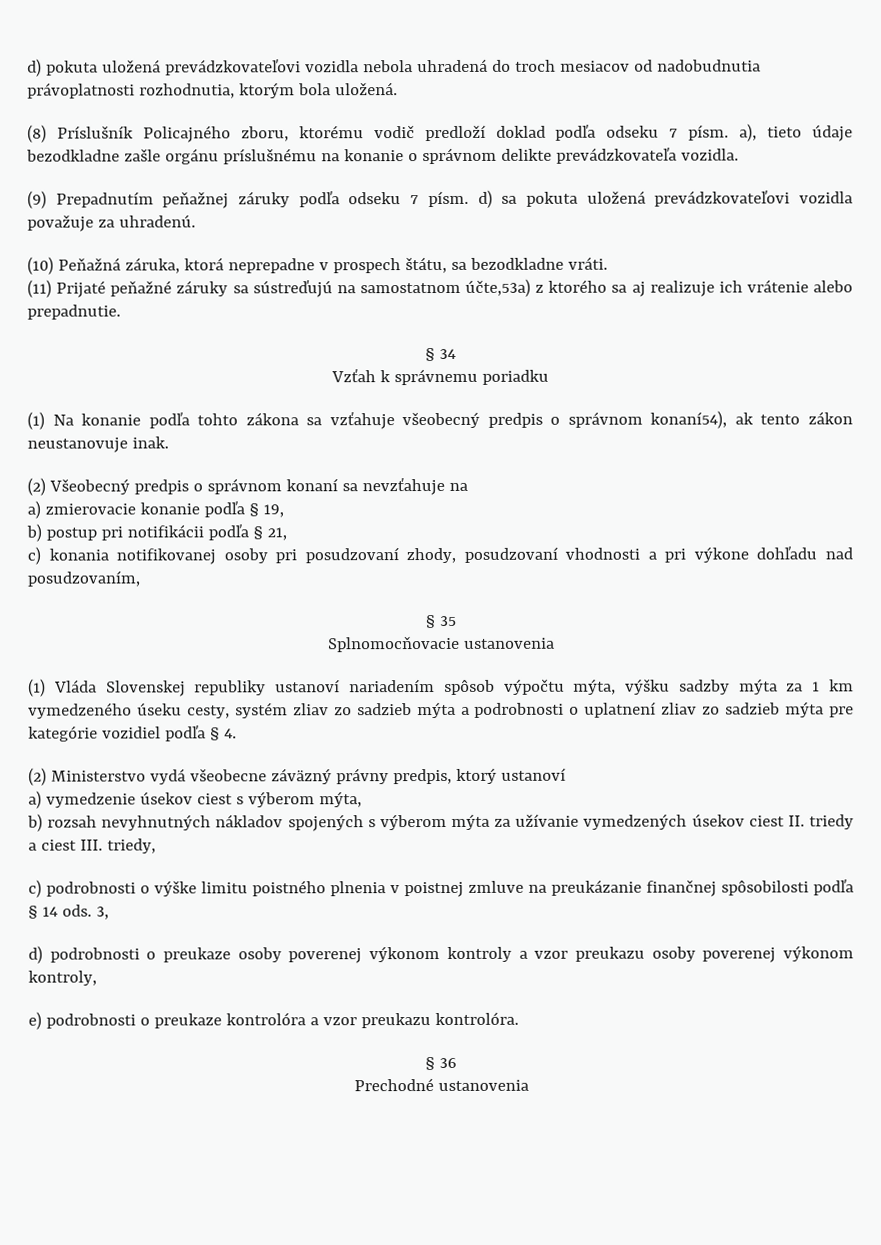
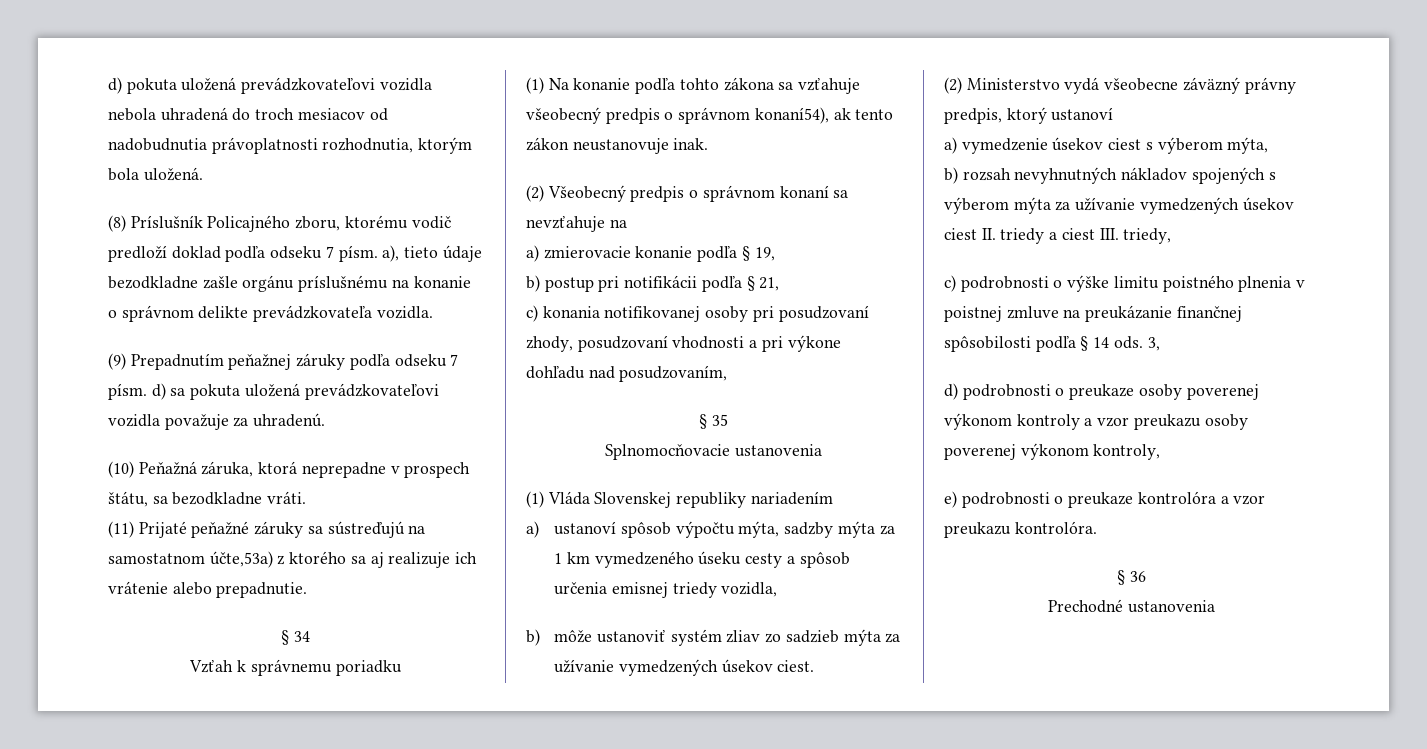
[275,679,435,693] ustanoví nariadením -> [750,491,833,505] [526,521,617,538] nariadením // a) ustanoví
[625,678,671,695] výšku -> (780, 529) none
[186,705,230,719] cesty, -> [745,552,850,568] [554,582,778,598] [526,629,667,646] cesty a spôsob určenia emisnej triedy vozidla, // b) môže ustanoviť
[460,701,854,718] [28,724,237,742] a podrobnosti o uplatnení zliav zo sadzieb mýta pre kategórie vozidiel podľa § 4. -> [885,633,901,643] [554,659,815,676] za užívanie vymedzených úsekov ciest.

